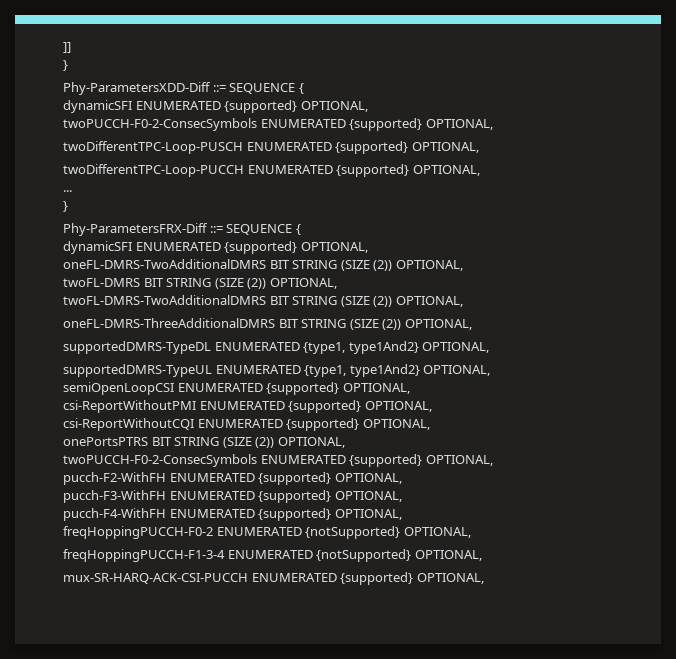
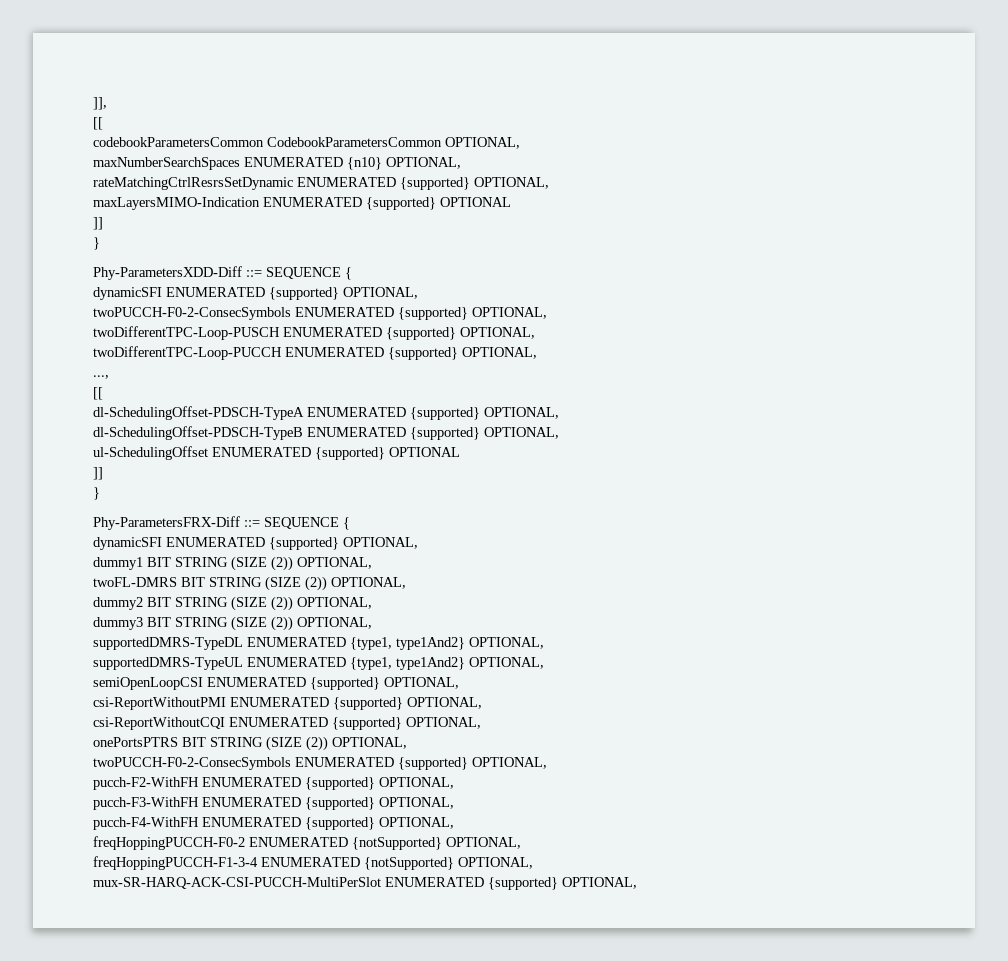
(63, 47) none -> [93,97,107,110] [93,117,103,130] [93,137,520,149] [93,157,461,170] [93,177,549,190] [93,197,511,210] ]], // [[ // codebookParametersCommon CodebookParametersCommon OPTIONAL, // maxNumberSearchSpaces ENUMERATED {n10} OPTIONAL, // rateMatchingCtrlResrsSetDynamic ENUMERATED {supported} OPTIONAL, // maxLayersMIMO-Indication ENUMERATED {supported} OPTIONAL //
[63,190,72,192] ... -> [93,375,109,379] [93,387,103,400] [93,406,559,420] [93,426,559,440] [93,446,460,460] [93,467,103,480] ..., // [[ // dl-SchedulingOffset-PDSCH-TypeA ENUMERATED {supported} OPTIONAL, // dl-SchedulingOffset-PDSCH-TypeB ENUMERATED {supported} OPTIONAL, // ul-SchedulingOffset ENUMERATED {supported} OPTIONAL // ]]
[63,259,266,269] oneFL-DMRS-TwoAdditionalDMRS -> [93,557,143,570] dummy1
[63,295,463,307] [63,318,275,328] twoFL-DMRS-TwoAdditionalDMRS BIT STRING (SIZE (2)) OPTIONAL, // oneFL-DMRS-ThreeAdditionalDMRS -> [93,596,372,611] [93,617,143,630] dummy2 BIT STRING (SIZE (2)) OPTIONAL, // dummy3
[63,573,248,584] mux-SR-HARQ-ACK-CSI-PUCCH -> [93,877,381,889] mux-SR-HARQ-ACK-CSI-PUCCH-MultiPerSlot

